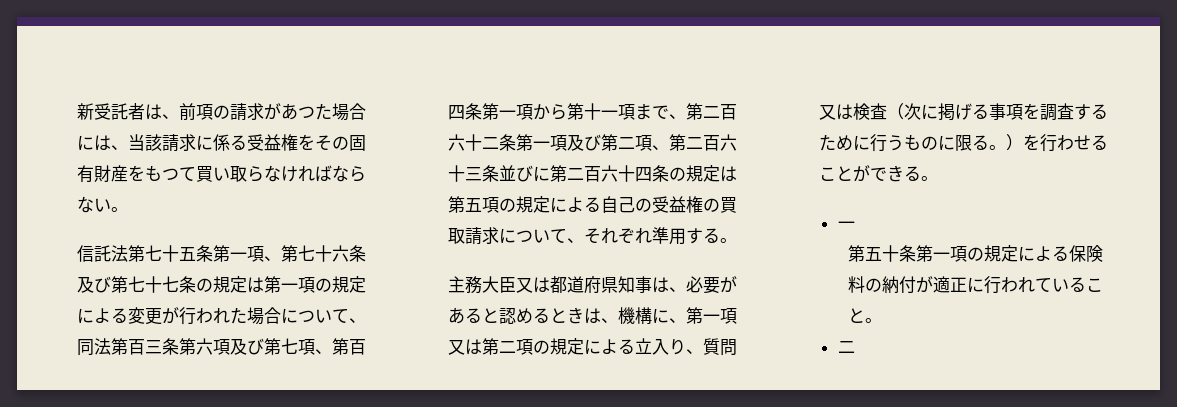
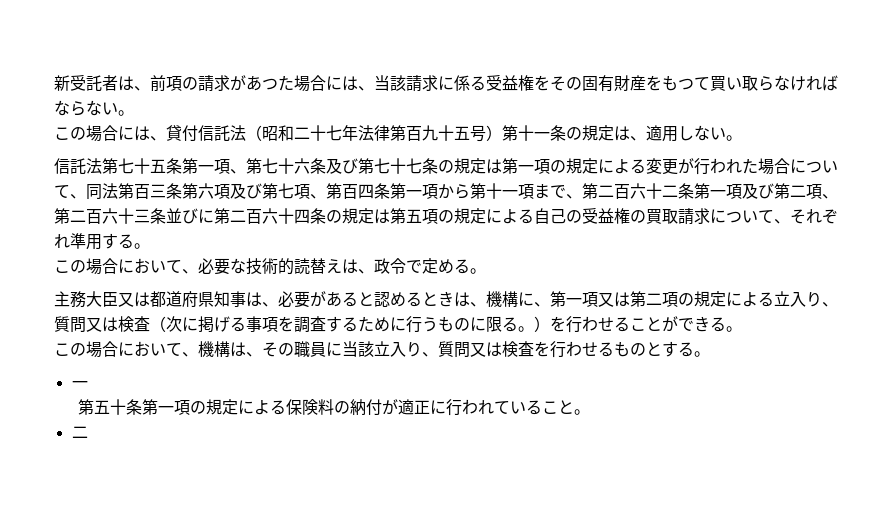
(129, 209) none -> [54,125,743,142] // この場合には、貸付信託法（昭和二十七年法律第百九十五号）第十一条の規定は、適用しない。
(738, 240) none -> [54,258,487,275] // この場合において、必要な技術的読替えは、政令で定める。
(939, 178) none -> [54,341,711,358] // この場合において、機構は、その職員に当該立入り、質問又は検査を行わせるものとする。

